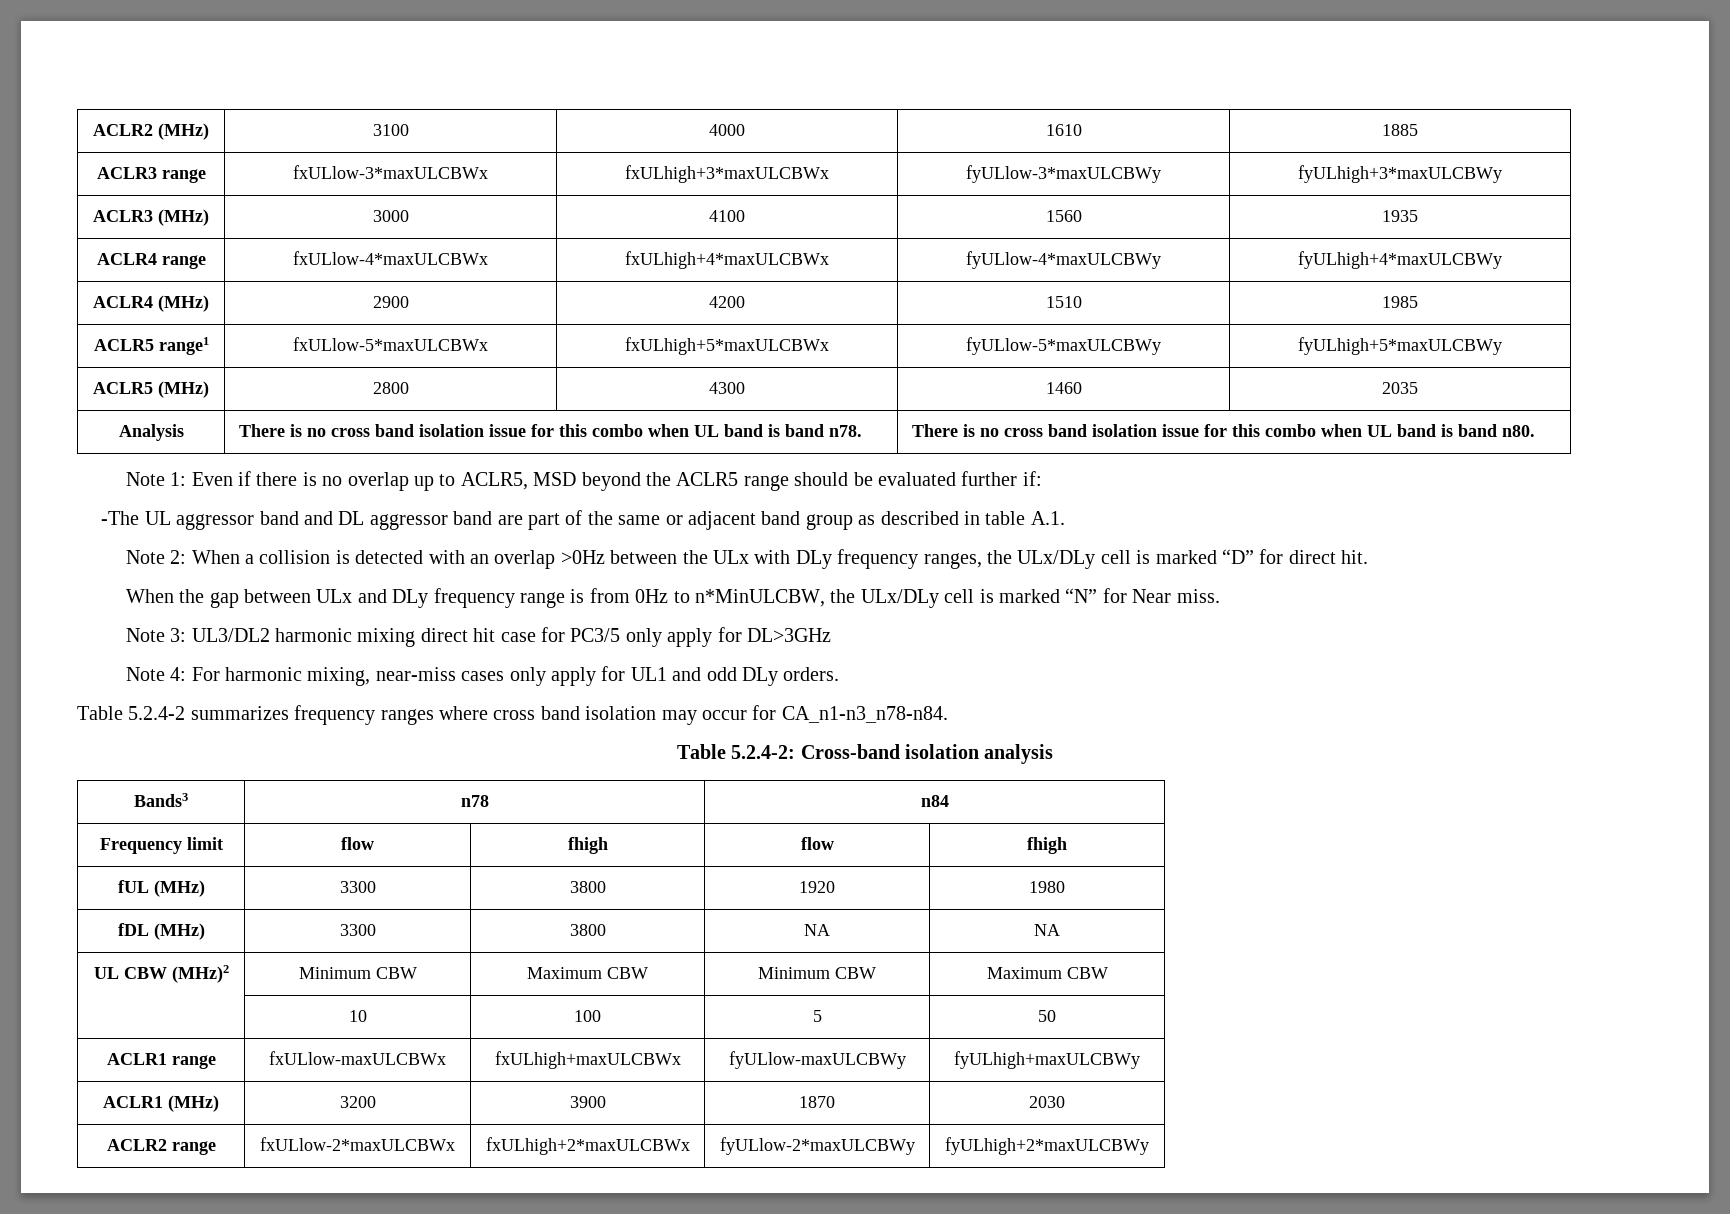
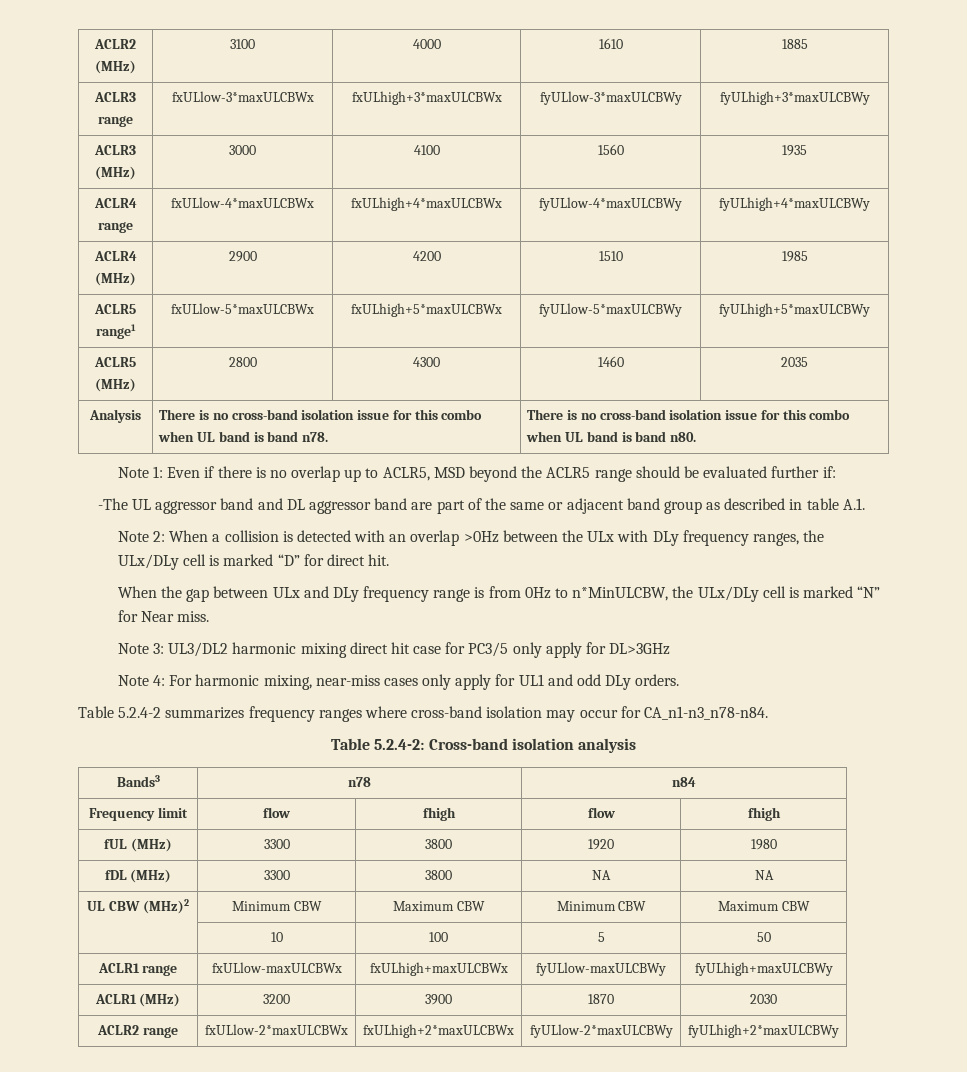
[330,424,414,437] cross band -> [231,409,298,420] cross-band
[1003,424,1087,437] cross band -> [599,409,666,420] cross-band
[493,706,580,720] cross band -> [411,706,483,718] cross-band

